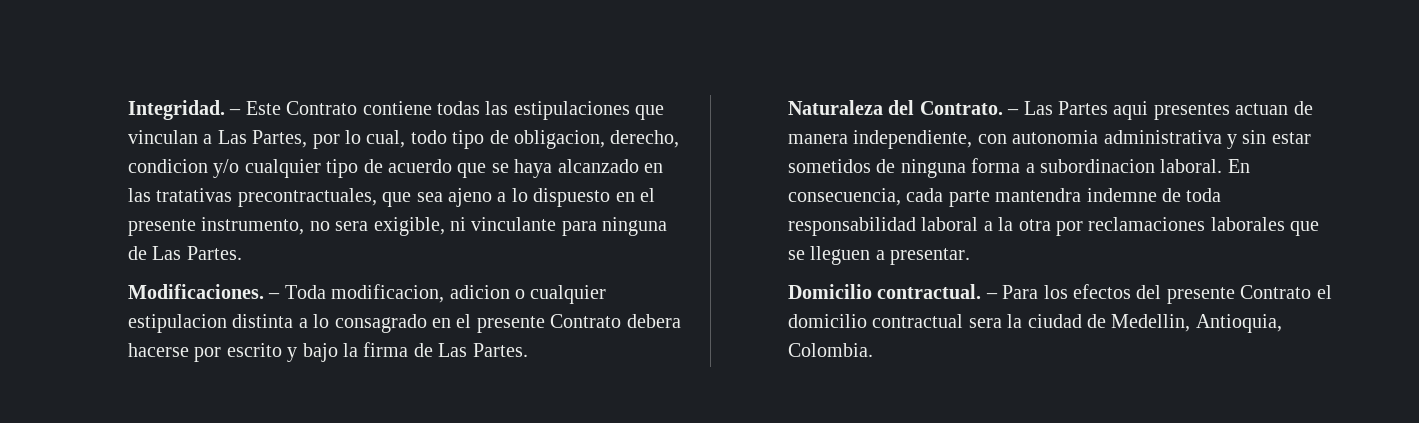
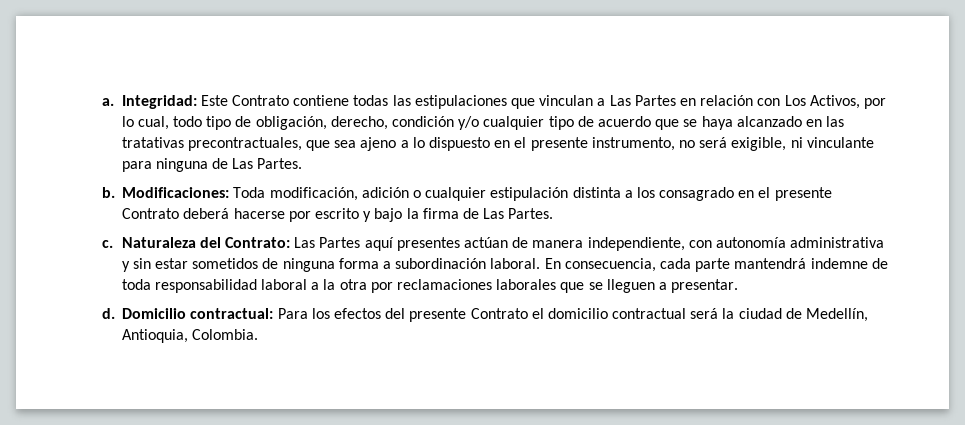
[127,100,242,120] Integridad. – -> [101,95,197,109] a. Integridad:
[252,130,308,148] Partes, -> [634,95,860,109] Partes en relación con Los Activos,
[513,130,680,149] [127,159,208,173] obligacion, derecho, condicion -> [255,116,455,130] obligación, derecho, condición
[335,221,369,231] sera -> [699,137,728,148] será
[127,284,510,303] Modificaciones. – Toda modificacion, adicion -> [101,187,409,201] b. Modificaciones: Toda modificación, adición
[127,314,227,333] estipulacion -> [490,187,569,201] estipulación
[313,314,330,328] lo -> [636,187,655,198] los
[626,314,681,328] debera -> [183,208,230,219] deberá
(528, 350) none -> [101,240,113,248] c.
[919,101,1289,120] Contrato. – Las Partes aqui presentes actuan -> [225,237,509,251] Contrato: Las Partes aquí presentes actúan
[1012,130,1099,144] autonomia -> [715,237,786,248] autonomía
[1039,159,1155,173] subordinacion -> [395,258,487,269] subordinación
[995,188,1082,202] mantendra -> [734,258,807,269] mantendrá
[787,284,998,299] Domicilio contractual. – -> [101,308,274,319] d. Domicilio contractual:
[968,318,1002,328] sera -> [690,308,719,319] será
[1111,314,1191,332] Medellin, -> [806,308,869,322] Medellín,

